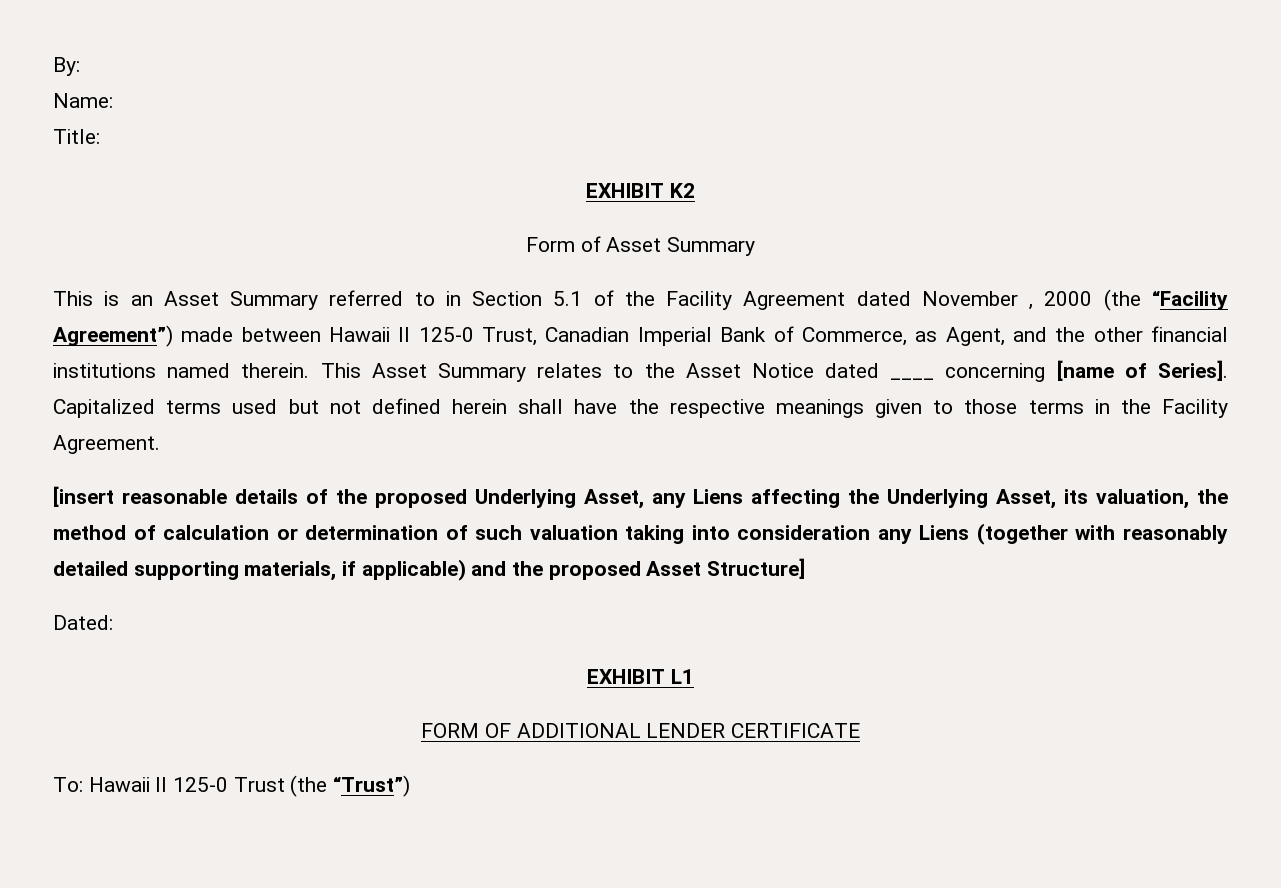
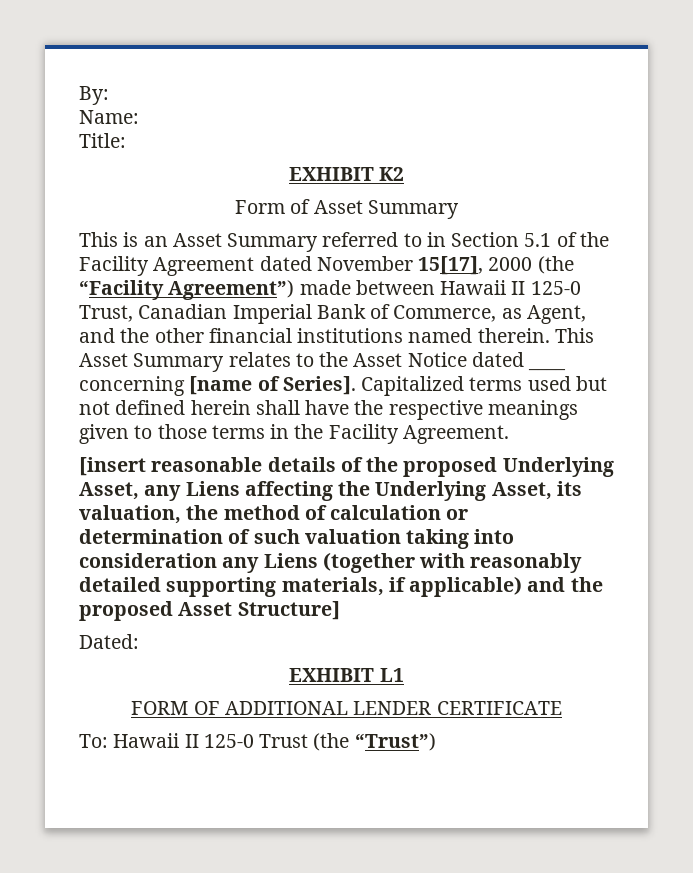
[1029,304,1034,310] , -> [418,256,484,275] 15[17],

